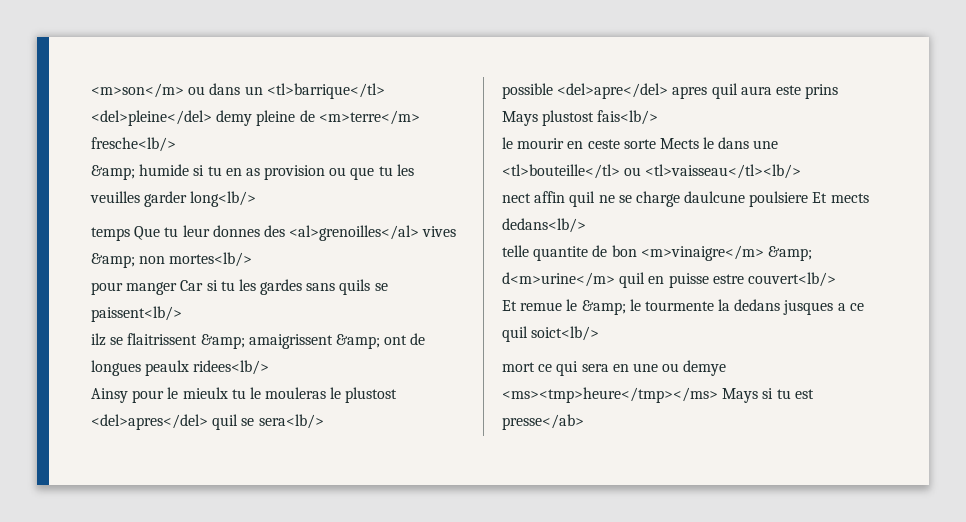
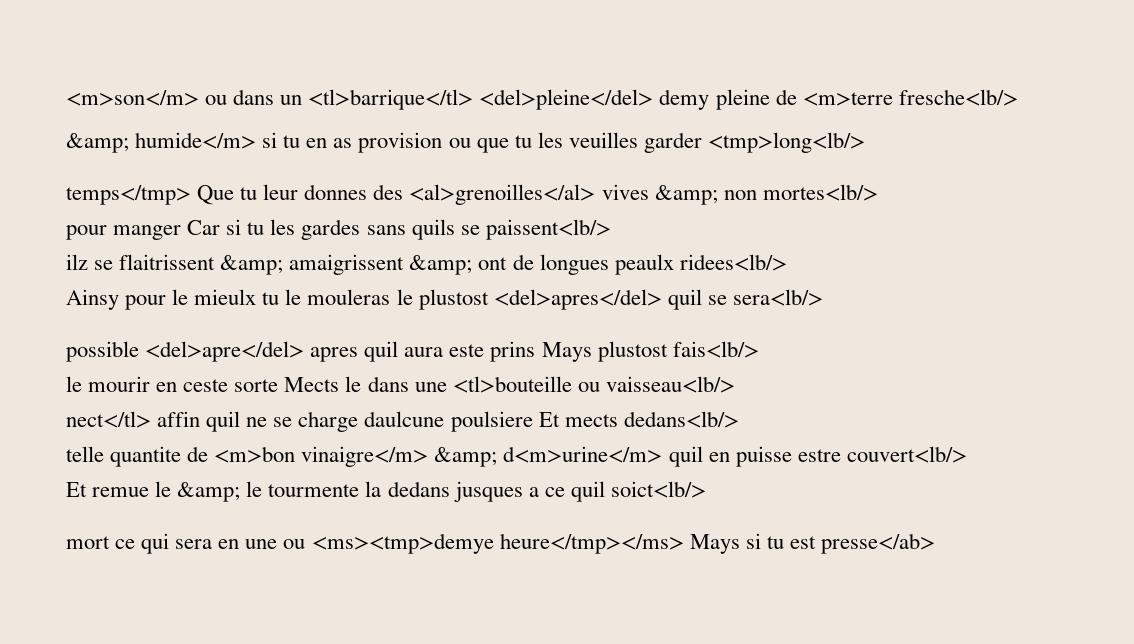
[318,110,420,125] <m>terre</m> -> [802,92,893,106] <m>terre
[139,164,190,176] humide -> [135,132,257,149] humide</m>
[190,191,257,207] [91,227,130,241] long<lb/> // temps -> [707,132,865,153] [66,185,191,205] <tmp>long<lb/> // temps</tmp>
[502,164,802,179] [502,193,531,203] <tl>bouteille</tl> ou <tl>vaisseau</tl><lb/> // nect -> [452,376,735,393] [66,411,151,428] <tl>bouteille ou vaisseau<lb/> // nect</tl>
[611,245,764,261] bon <m>vinaigre</m> -> [214,446,429,467] <m>bon vinaigre</m>
[683,360,727,376] [502,387,718,403] demye <ms><tmp>heure</tmp></ms> -> [311,533,684,554] <ms><tmp>demye heure</tmp></ms>

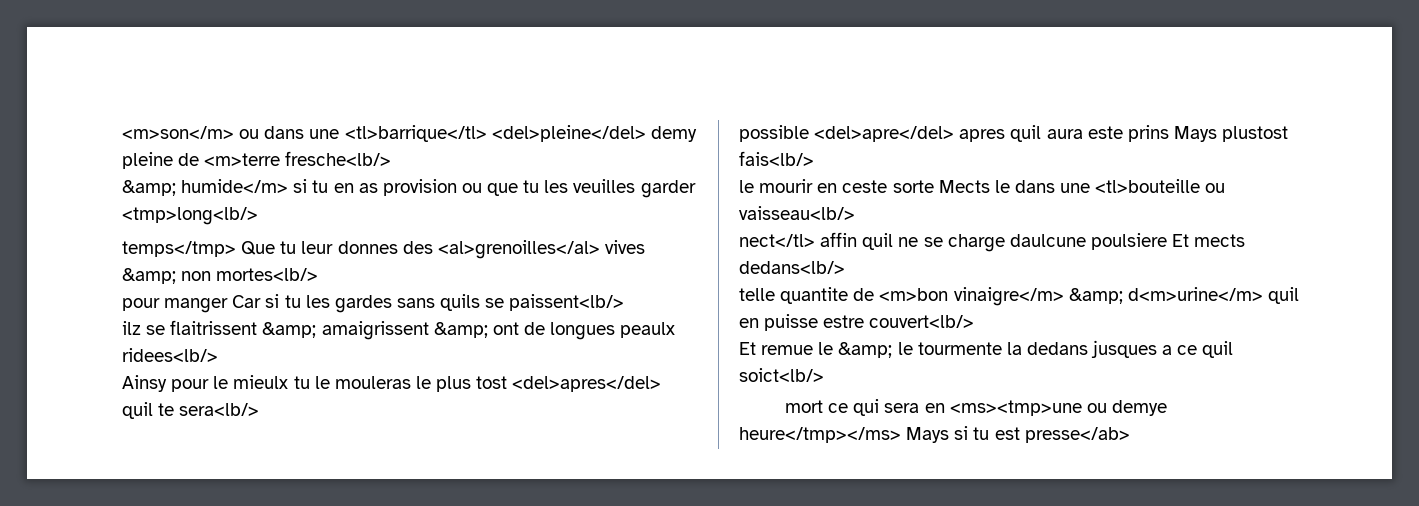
[280,95,303,105] un -> [309,129,340,139] une
[418,289,489,310] plustost -> [436,376,508,392] plus tost
[707,295,727,305] se -> [158,403,175,416] te
[245,533,494,554] une ou <ms><tmp>demye -> [949,400,1167,416] <ms><tmp>une ou demye

